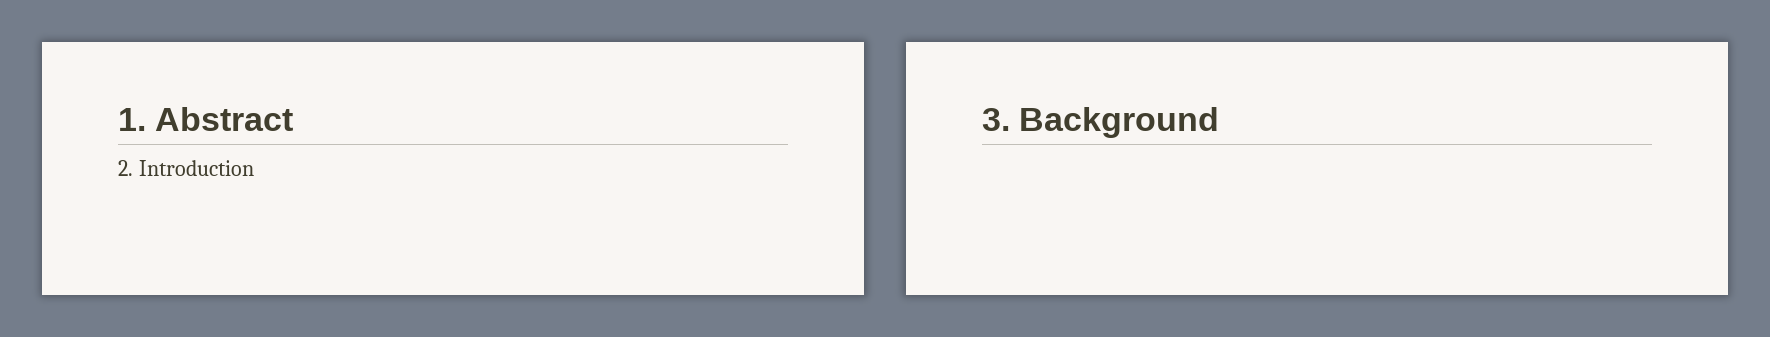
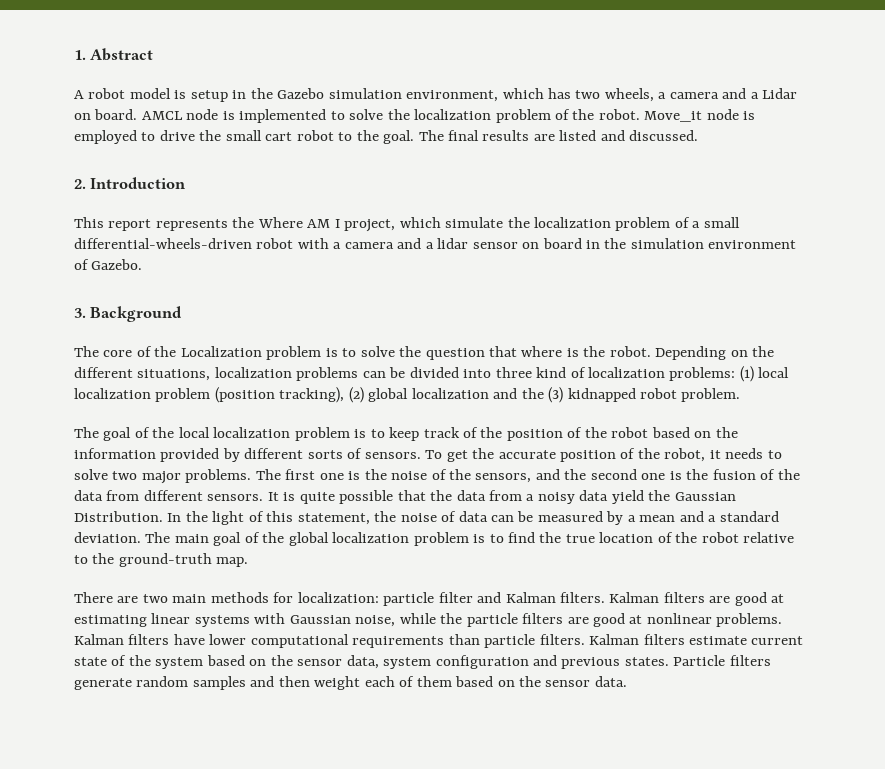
[118,160,254,176] [982,107,1220,138] 2. Introduction // 3. Background -> [74,88,798,102] [74,109,756,123] [74,130,699,144] [74,177,187,189] [74,217,740,232] [74,238,797,249] [74,259,143,270] [74,306,183,322] [74,346,775,360] [74,366,790,382] [74,387,741,403] [74,427,738,441] [74,448,782,462] [74,469,800,484] [74,490,736,504] [74,511,779,525] [74,532,795,546] [74,553,249,567] [74,592,785,606] [74,613,783,627] [74,634,804,648] [74,655,771,669] [74,676,627,690] A robot model is setup in the Gazebo simulation environment, which has two wheels, a camera and a Lidar on board. AMCL node is implemented to solve the localization problem of the robot. Move_it node is employed to drive the small cart robot to the goal. The final results are listed and discussed. // 2. Introduction // This report represents the Where AM I project, which simulate the localization problem of a small differential-wheels-driven robot with a camera and a lidar sensor on board in the simulation environment of Gazebo. // 3. Background // The core of the Localization problem is to solve the question that where is the robot. Depending on the different situations, localization problems can be divided into three kind of localization problems: (1) local localization problem (position tracking), (2) global localization and the (3) kidnapped robot problem. // The goal of the local localization problem is to keep track of the position of the robot based on the information provided by different sorts of sensors. To get the accurate position of the robot, it needs to solve two major problems. The first one is the noise of the sensors, and the second one is the fusion of the data from different sensors. It is quite possible that the data from a noisy data yield the Gaussian Distribution. In the light of this statement, the noise of data can be measured by a mean and a standard deviation. The main goal of the global localization problem is to find the true location of the robot relative to the ground-truth map. // There are two main methods for localization: particle filter and Kalman filters. Kalman filters are good at estimating linear systems with Gaussian noise, while the particle filters are good at nonlinear problems. Kalman filters have lower computational requirements than particle filters. Kalman filters estimate current state of the system based on the sensor data, system configuration and previous states. Particle filters generate random samples and then weight each of them based on the sensor data.

